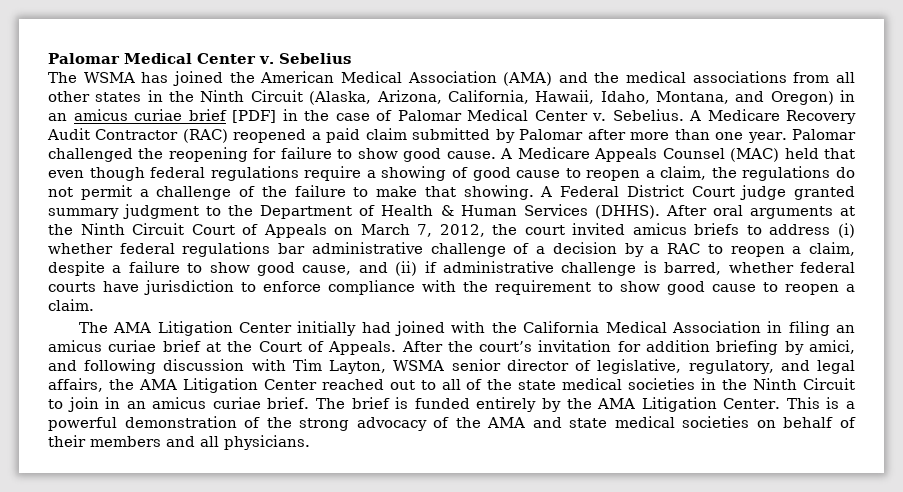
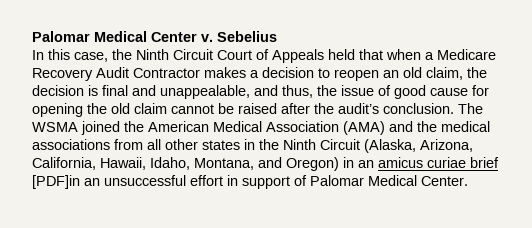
(351, 58) none -> [32,49,496,63] [32,67,487,81] [32,85,489,99] [32,103,454,117] In this case, the Ninth Circuit Court of Appeals held that when a Medicare Recovery Audit Contractor makes a decision to reopen an old claim, the decision is final and unappealable, and thus, the issue of good cause for opening the old claim cannot be raised after the audit’s conclusion.
[141,72,169,83] has -> (78, 127) none
[232,109,856,124] [47,128,857,143] [48,147,855,162] [48,166,855,181] [48,185,855,200] [48,204,855,219] [48,223,855,238] [48,242,856,257] [48,261,855,276] [48,280,855,295] [48,299,94,311] [78,321,856,336] [48,340,855,355] [48,359,856,374] [48,378,856,393] [48,397,855,412] [48,416,856,431] [48,435,310,450] [PDF] in the case of Palomar Medical Center v. Sebelius. A Medicare Recovery Audit Contractor (RAC) reopened a paid claim submitted by Palomar after more than one year. Palomar challenged the reopening for failure to show good cause. A Medicare Appeals Counsel (MAC) held that even though federal regulations require a showing of good cause to reopen a claim, the regulations do not permit a challenge of the failure to make that showing. A Federal District Court judge granted summary judgment to the Department of Health & Human Services (DHHS). After oral arguments at the Ninth Circuit Court of Appeals on March 7, 2012, the court invited amicus briefs to address (i) whether federal regulations bar administrative challenge of a decision by a RAC to reopen a claim, despite a failure to show good cause, and (ii) if administrative challenge is barred, whether federal courts have jurisdiction to enforce compliance with the requirement to show good cause to reopen a claim. // The AMA Litigation Center initially had joined with the California Medical Association in filing an amicus curiae brief at the Court of Appeals. After the court’s invitation for addition briefing by amici, and following discussion with Tim Layton, WSMA senior director of legislative, regulatory, and legal affairs, the AMA Litigation Center reached out to all of the state medical societies in the Ninth Circuit to join in an amicus curiae brief. The brief is funded entirely by the AMA Litigation Center. This is a powerful demonstration of the strong advocacy of the AMA and state medical societies on behalf of their members and all physicians. -> [32,175,468,189] [PDF]in an unsuccessful effort in support of Palomar Medical Center.

